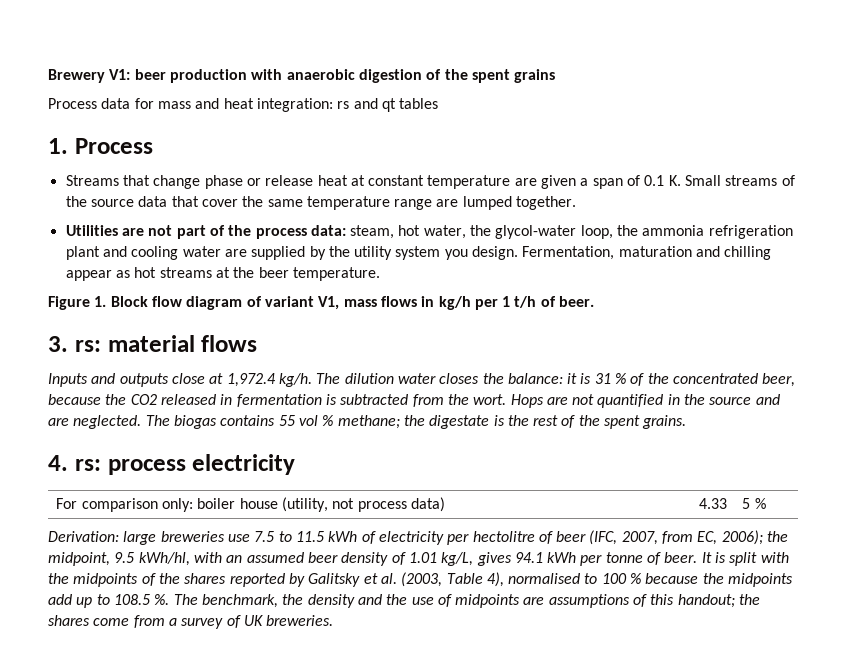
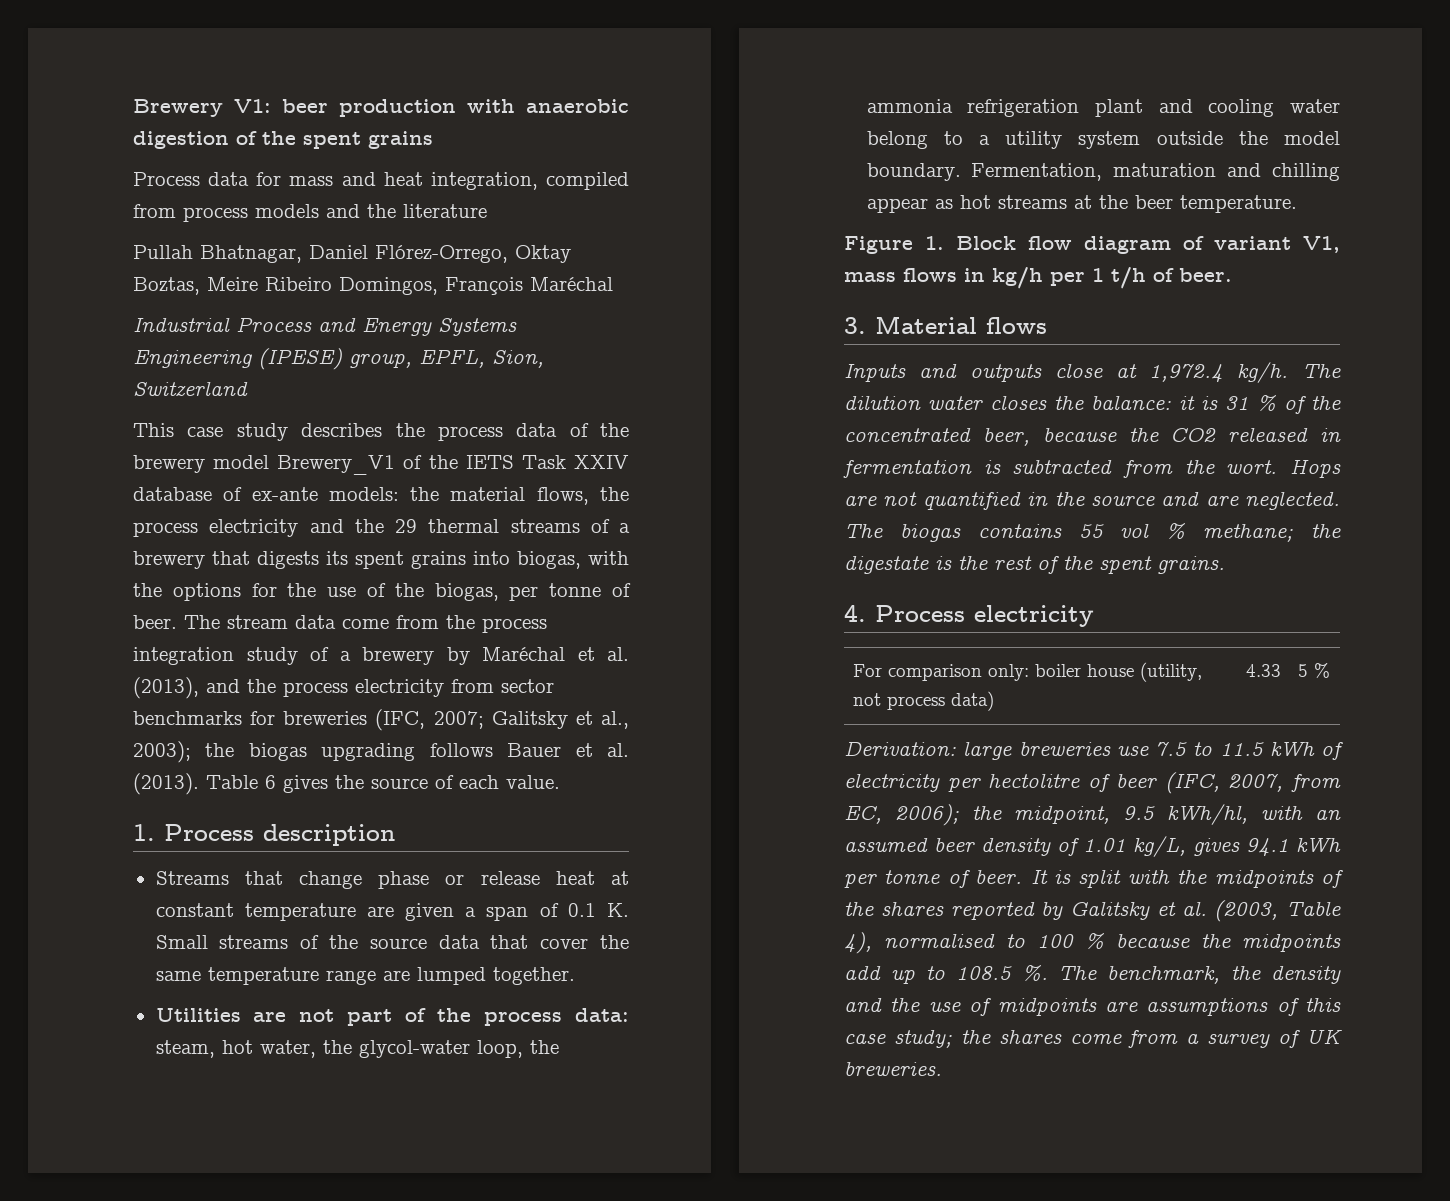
[256,98,439,112] integration: rs and qt tables -> [430,172,629,190] [133,204,487,222] [133,245,571,263] [133,277,613,295] [133,317,517,336] [133,348,544,370] [133,381,248,397] [133,423,629,441] [133,455,630,475] [133,487,629,505] [133,519,630,537] [133,551,629,569] [133,583,631,601] [133,615,547,633] [133,647,629,665] [133,677,554,699] [133,709,630,731] [133,741,629,763] [133,773,560,795] integration, compiled from process models and the literature // Pullah Bhatnagar, Daniel Flórez-Orrego, Oktay Boztas, Meire Ribeiro Domingos, François Maréchal // Industrial Process and Energy Systems Engineering (IPESE) group, EPFL, Sion, Switzerland // This case study describes the process data of the brewery model Brewery_V1 of the IETS Task XXIV database of ex-ante models: the material flows, the process electricity and the 29 thermal streams of a brewery that digests its spent grains into biogas, with the options for the use of the biogas, per tonne of beer. The stream data come from the process integration study of a brewery by Maréchal et al. (2013), and the process electricity from sector benchmarks for breweries (IFC, 2007; Galitsky et al., 2003); the biogas upgrading follows Bauer et al. (2013). Table 6 gives the source of each value.
(153, 146) none -> [263,824,395,846] description
[224,246,519,260] are supplied by the utility system you design. -> [866,131,1340,149] [866,163,961,181] belong to a utility system outside the model boundary.
[74,335,195,352] rs: material -> [875,316,977,334] Material
[74,459,186,475] rs: process -> [875,605,965,622] Process
[677,594,735,608] handout; -> [844,1030,952,1048] case study;

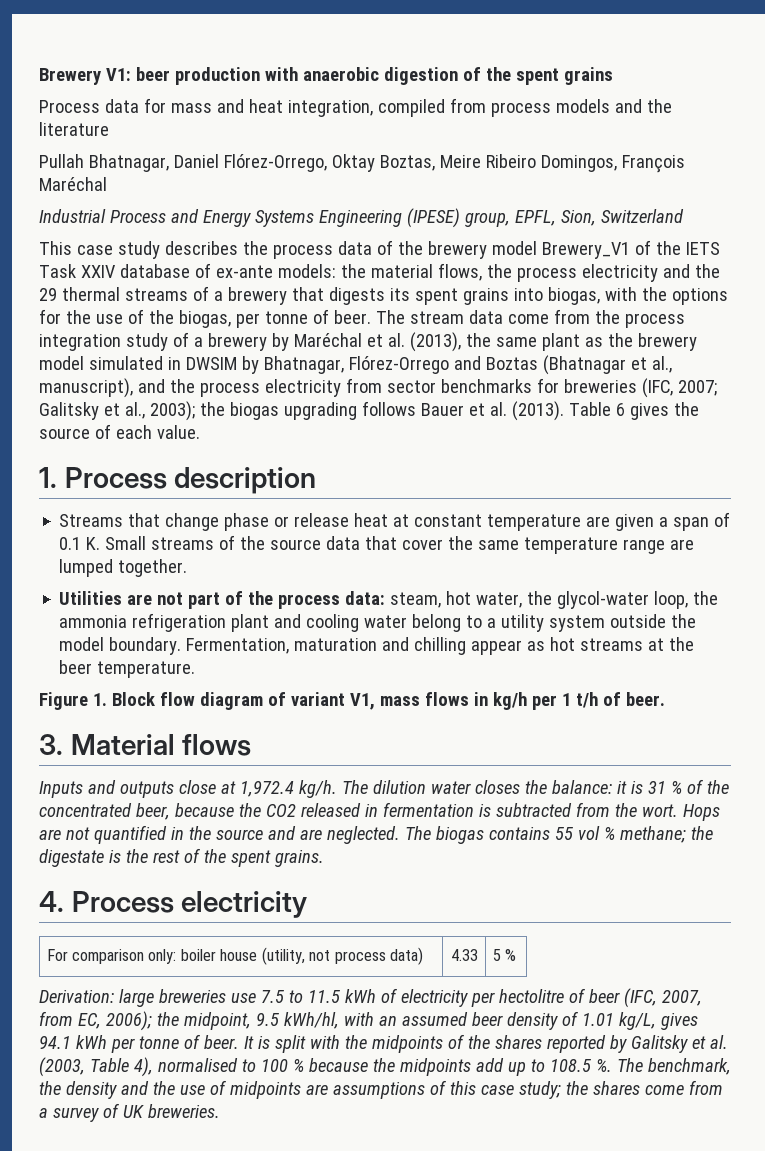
(199, 688) none -> [465,333,697,351] [39,355,672,375] [39,378,133,398] the same plant as the brewery model simulated in DWSIM by Bhatnagar, Flórez-Orrego and Boztas (Bhatnagar et al., manuscript),

